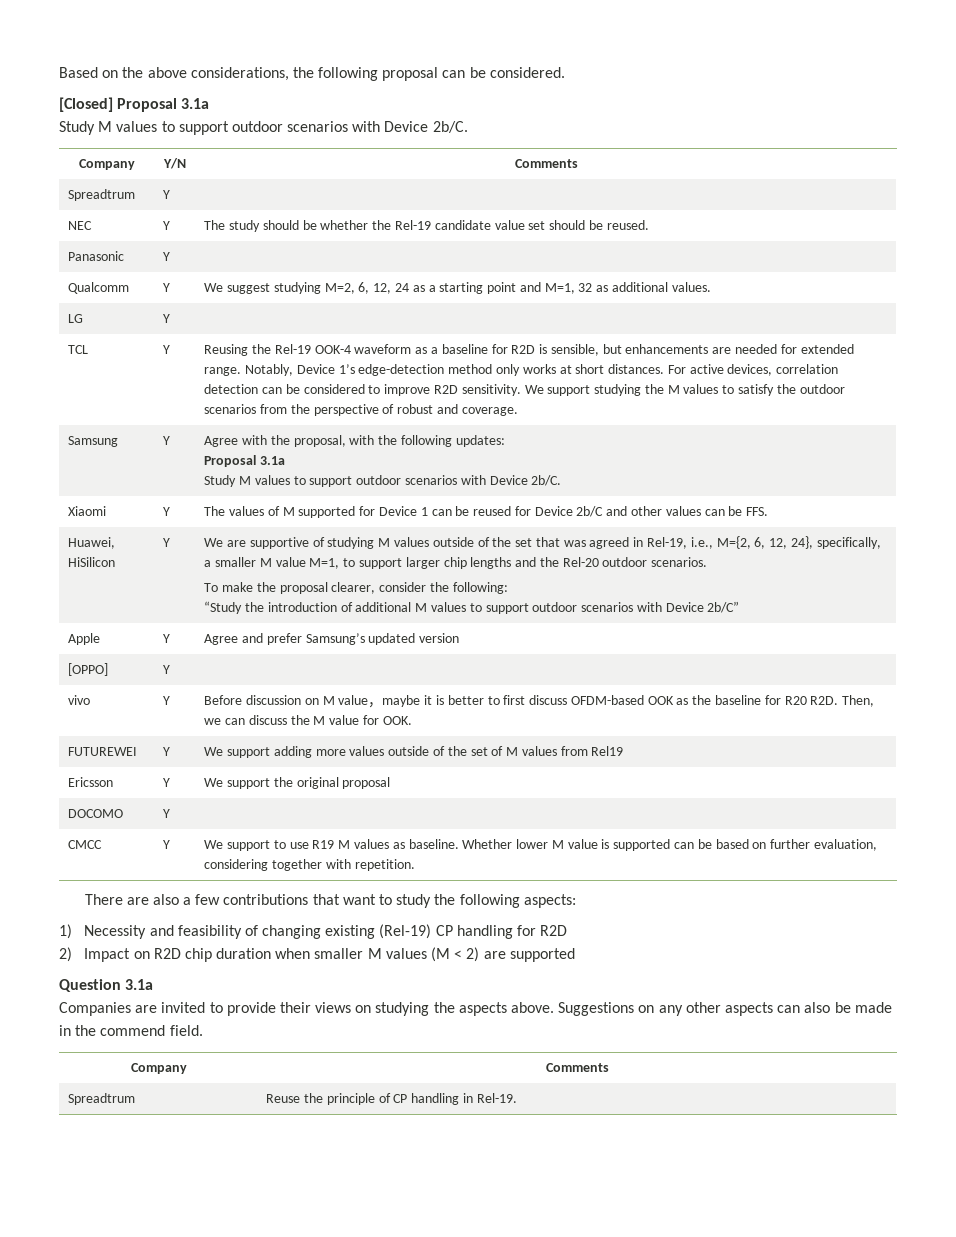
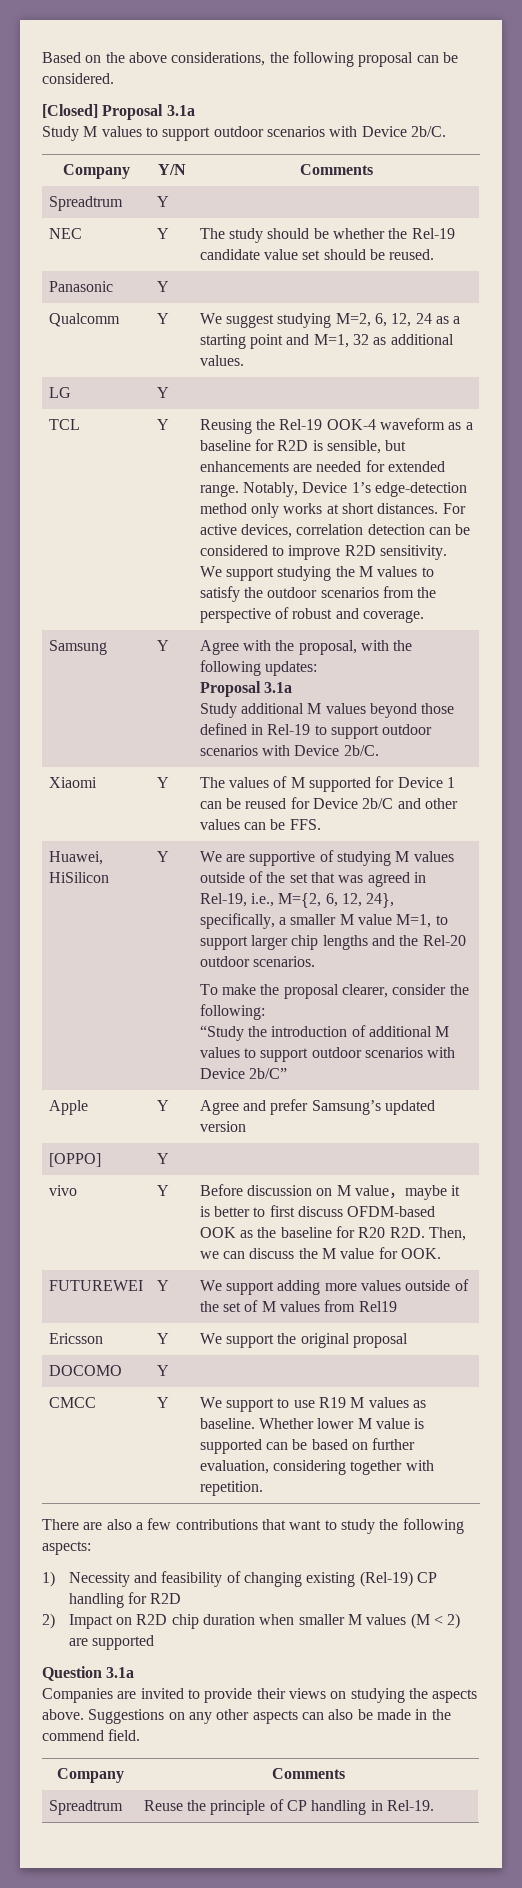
[239,475,290,485] M values -> [241,703,455,718] [199,723,311,735] additional M values beyond those defined in Rel-19

